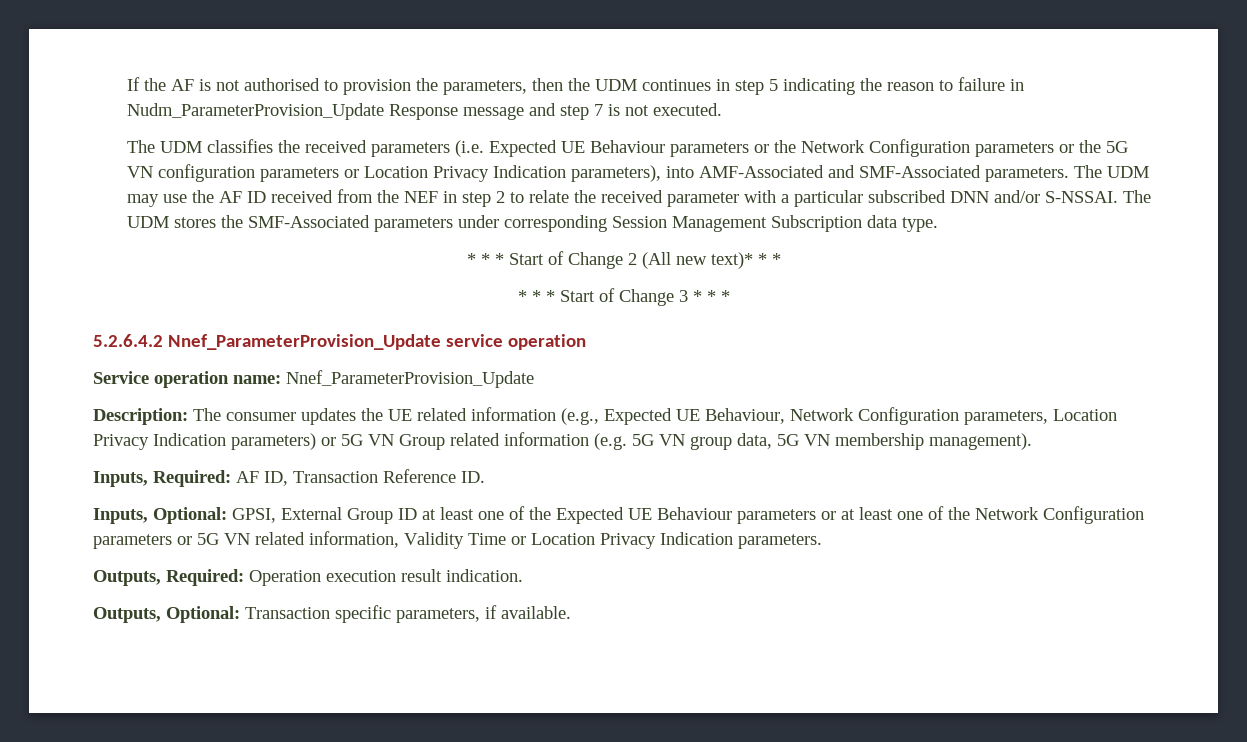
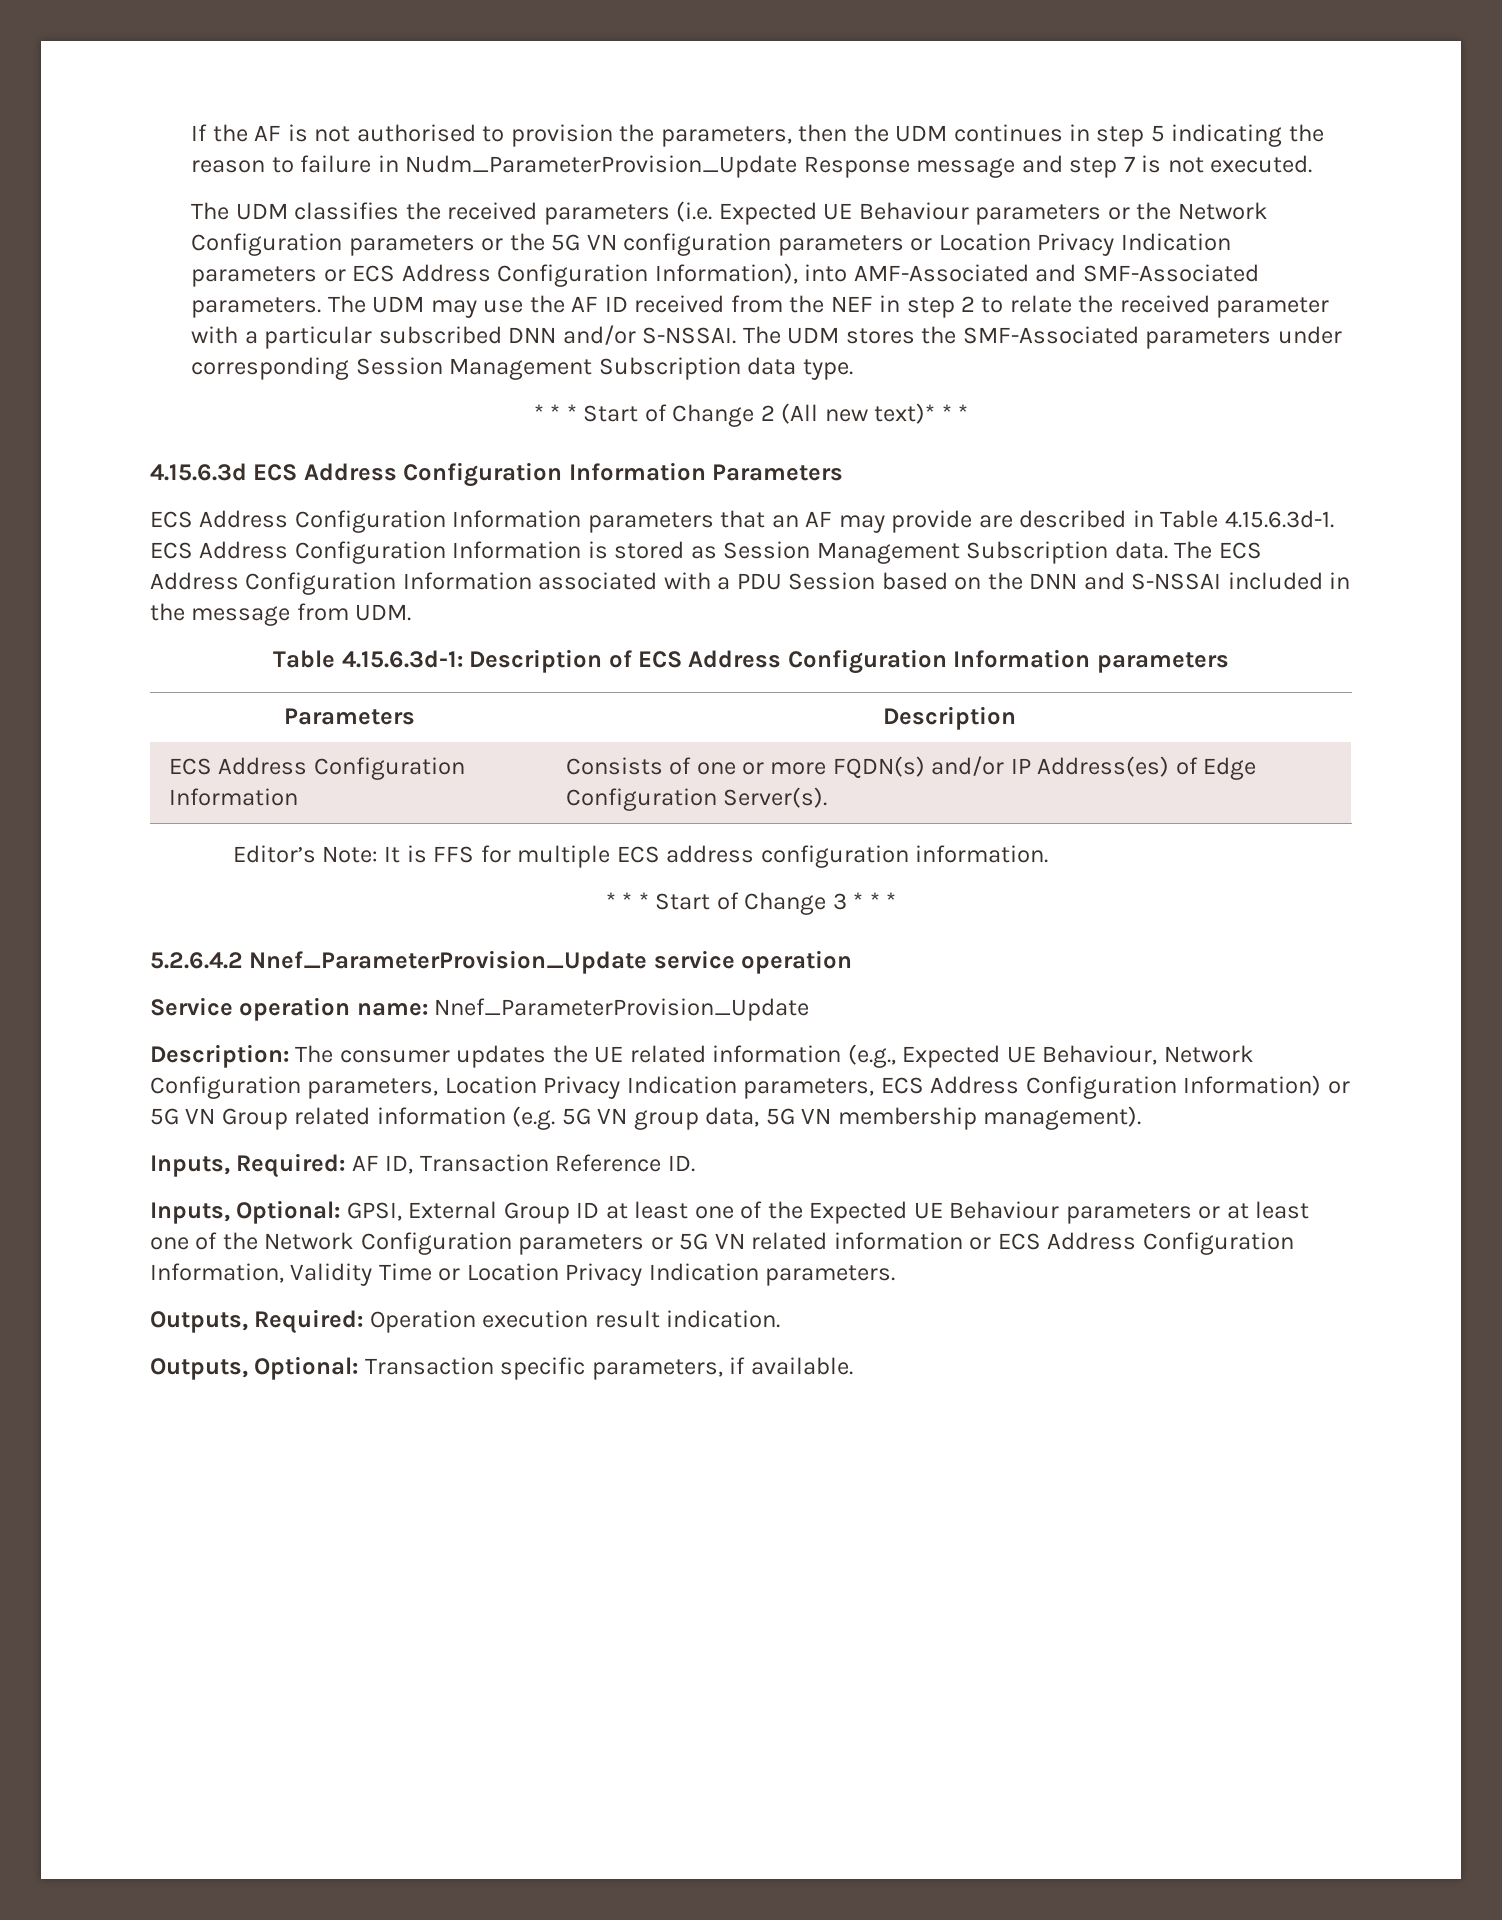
[570,165,661,182] parameters), -> [191,263,798,287] parameters or ECS Address Configuration Information),
(781, 259) none -> [150,462,844,487] [150,510,1334,533] [150,541,1262,564] [150,572,1351,595] [150,603,412,626] [273,649,1229,674] [283,708,415,725] [883,706,1016,730] [168,757,465,780] [168,788,298,806] [565,756,1257,780] [565,787,828,811] [232,845,1049,868] // 4.15.6.3d ECS Address Configuration Information Parameters // ECS Address Configuration Information parameters that an AF may provide are described in Table 4.15.6.3d-1. ECS Address Configuration Information is stored as Session Management Subscription data. The ECS Address Configuration Information associated with a PDU Session based on the DNN and S-NSSAI included in the message from UDM. // Table 4.15.6.3d-1: Description of ECS Address Configuration Information parameters // Parameters | Description // ECS Address Configuration Information | Consists of one or more FQDN(s) and/or IP Address(es) of Edge Configuration Server(s). // Editor’s Note: It is FFS for multiple ECS address configuration information.
[231,433,316,450] parameters) -> [743,1075,1322,1099] parameters, ECS Address Configuration Information)
[309,531,399,548] information, -> [833,1232,1294,1255] [150,1263,284,1283] information or ECS Address Configuration Information,

